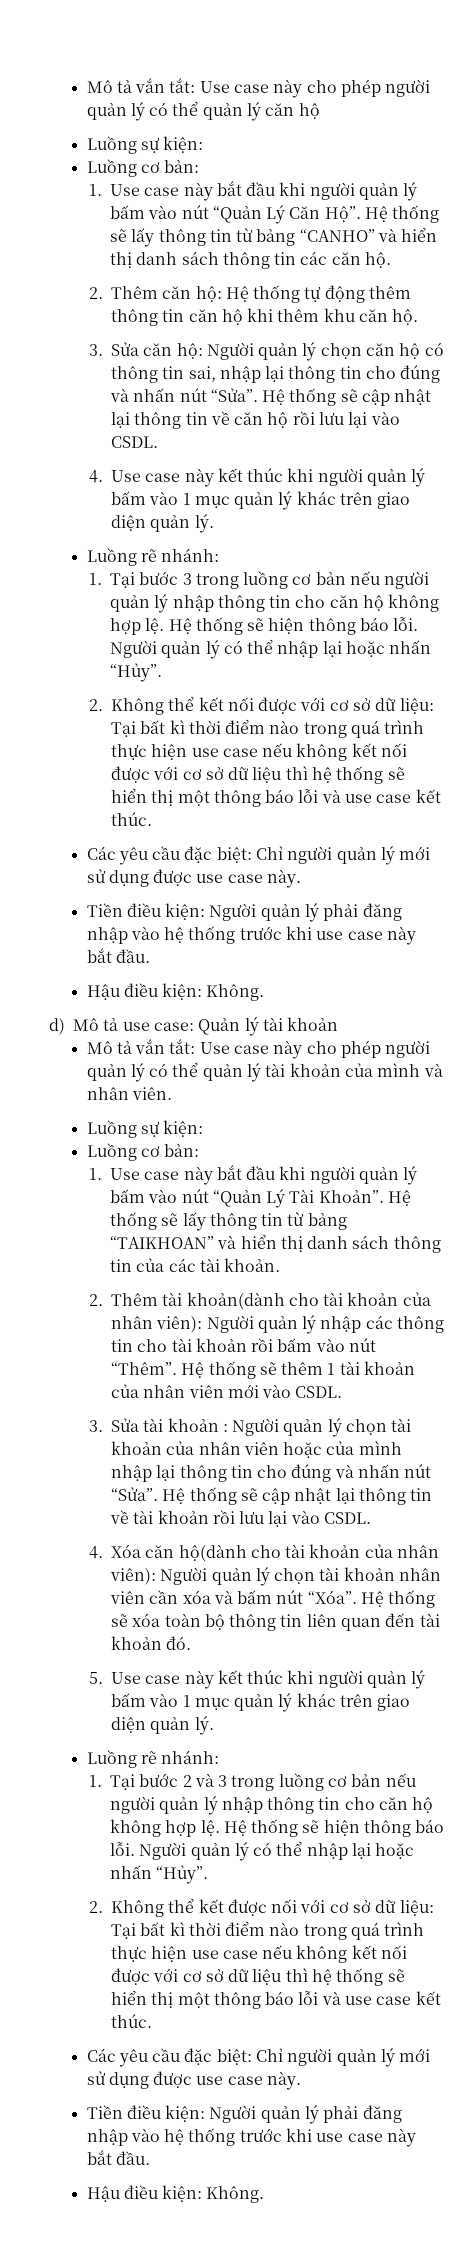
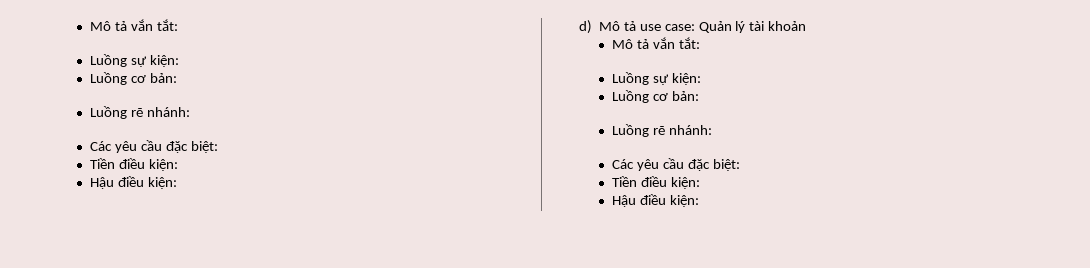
[86,78,431,98] [86,101,320,121] [86,136,204,154] [86,159,200,177] [88,181,418,201] [109,205,440,224] [109,227,438,247] [109,251,392,269] [88,285,412,303] [110,308,419,326] [88,342,444,361] [110,365,441,383] [109,388,432,406] [110,411,400,429] [110,436,158,448] [88,468,426,487] [110,491,411,510] [110,514,214,533] [86,548,220,566] [88,571,430,589] [109,594,440,613] [109,617,419,635] [109,639,432,659] [109,663,162,682] [88,696,434,715] [110,719,425,738] [110,743,408,761] [110,766,405,784] [110,788,441,807] [110,812,152,826] [86,846,431,865] [86,869,302,888] [86,903,402,922] [86,926,417,945] [86,948,150,963] [86,983,265,1001] Mô tả vắn tắt: Use case này cho phép người quản lý có thể quản lý căn hộ // Luồng sự kiện: // Luồng cơ bản: // 1. Use case này bắt đầu khi người quản lý bấm vào nút “Quản Lý Căn Hộ”. Hệ thống sẽ lấy thông tin từ bảng “CANHO” và hiển thị danh sách thông tin các căn hộ. // 2. Thêm căn hộ: Hệ thống tự động thêm thông tin căn hộ khi thêm khu căn hộ. // 3. Sửa căn hộ: Người quản lý chọn căn hộ có thông tin sai, nhập lại thông tin cho đúng và nhấn nút “Sửa”. Hệ thống sẽ cập nhật lại thông tin về căn hộ rồi lưu lại vào CSDL. // 4. Use case này kết thúc khi người quản lý bấm vào 1 mục quản lý khác trên giao diện quản lý. // Luồng rẽ nhánh: // 1. Tại bước 3 trong luồng cơ bản nếu người quản lý nhập thông tin cho căn hộ không hợp lệ. Hệ thống sẽ hiện thông báo lỗi. Người quản lý có thể nhập lại hoặc nhấn “Hủy”. // 2. Không thể kết nối được với cơ sở dữ liệu: Tại bất kì thời điểm nào trong quá trình thực hiện use case nếu không kết nối được với cơ sở dữ liệu thì hệ thống sẽ hiển thị một thông báo lỗi và use case kết thúc. // Các yêu cầu đặc biệt: Chỉ người quản lý mới sử dụng được use case này. // Tiền điều kiện: Người quản lý phải đăng nhập vào hệ thống trước khi use case này bắt đầu. // Hậu điều kiện: Không. -> [90,19,178,31] [90,54,179,67] [90,72,177,85] [90,106,190,119] [90,140,218,153] [90,158,178,171] [90,176,177,189] Mô tả vắn tắt: // Luồng sự kiện: // Luồng cơ bản: // Luồng rẽ nhánh: // Các yêu cầu đặc biệt: // Tiền điều kiện: // Hậu điều kiện:
[199,1040,431,1059] [86,1062,443,1082] [86,1087,172,1100] [86,1120,204,1138] [86,1143,200,1161] [88,1165,418,1185] [109,1189,412,1208] [109,1212,347,1231] [109,1234,441,1253] [109,1258,281,1272] [88,1292,431,1310] [110,1315,445,1334] [110,1338,377,1352] [110,1361,416,1379] [110,1384,343,1398] [88,1418,412,1437] [110,1441,402,1458] [110,1464,432,1482] [110,1487,433,1505] [109,1510,372,1527] [88,1544,440,1562] [109,1567,442,1586] [109,1590,436,1608] [110,1613,440,1631] [110,1636,192,1650] [88,1670,426,1689] [110,1693,411,1712] [110,1716,214,1735] [86,1750,220,1768] [88,1773,416,1791] [109,1796,434,1815] [109,1819,445,1837] [109,1841,415,1861] [109,1865,209,1884] [88,1898,434,1917] [110,1921,425,1940] [110,1945,408,1963] [110,1968,405,1986] [110,1990,441,2009] [110,2014,152,2028] [86,2048,431,2067] [86,2071,302,2090] [86,2105,402,2124] [86,2128,417,2147] [86,2150,150,2165] [86,2185,265,2203] Use case này cho phép người quản lý có thể quản lý tài khoản của mình và nhân viên. // Luồng sự kiện: // Luồng cơ bản: // 1. Use case này bắt đầu khi người quản lý bấm vào nút “Quản Lý Tài Khoản”. Hệ thống sẽ lấy thông tin từ bảng “TAIKHOAN” và hiển thị danh sách thông tin của các tài khoản. // 2. Thêm tài khoản(dành cho tài khoản của nhân viên): Người quản lý nhập các thông tin cho tài khoản rồi bấm vào nút “Thêm”. Hệ thống sẽ thêm 1 tài khoản của nhân viên mới vào CSDL. // 3. Sửa tài khoản : Người quản lý chọn tài khoản của nhân viên hoặc của mình nhập lại thông tin cho đúng và nhấn nút “Sửa”. Hệ thống sẽ cập nhật lại thông tin về tài khoản rồi lưu lại vào CSDL. // 4. Xóa căn hộ(dành cho tài khoản của nhân viên): Người quản lý chọn tài khoản nhân viên cần xóa và bấm nút “Xóa”. Hệ thống sẽ xóa toàn bộ thông tin liên quan đến tài khoản đó. // 5. Use case này kết thúc khi người quản lý bấm vào 1 mục quản lý khác trên giao diện quản lý. // Luồng rẽ nhánh: // 1. Tại bước 2 và 3 trong luồng cơ bản nếu người quản lý nhập thông tin cho căn hộ không hợp lệ. Hệ thống sẽ hiện thông báo lỗi. Người quản lý có thể nhập lại hoặc nhấn “Hủy”. // 2. Không thể kết được nối với cơ sở dữ liệu: Tại bất kì thời điểm nào trong quá trình thực hiện use case nếu không kết nối được với cơ sở dữ liệu thì hệ thống sẽ hiển thị một thông báo lỗi và use case kết thúc. // Các yêu cầu đặc biệt: Chỉ người quản lý mới sử dụng được use case này. // Tiền điều kiện: Người quản lý phải đăng nhập vào hệ thống trước khi use case này bắt đầu. // Hậu điều kiện: Không. -> [612,72,701,85] [612,90,699,103] [612,124,712,137] [612,158,740,171] [612,176,700,189] [612,194,699,207] // Luồng sự kiện: // Luồng cơ bản: // Luồng rẽ nhánh: // Các yêu cầu đặc biệt: // Tiền điều kiện: // Hậu điều kiện:

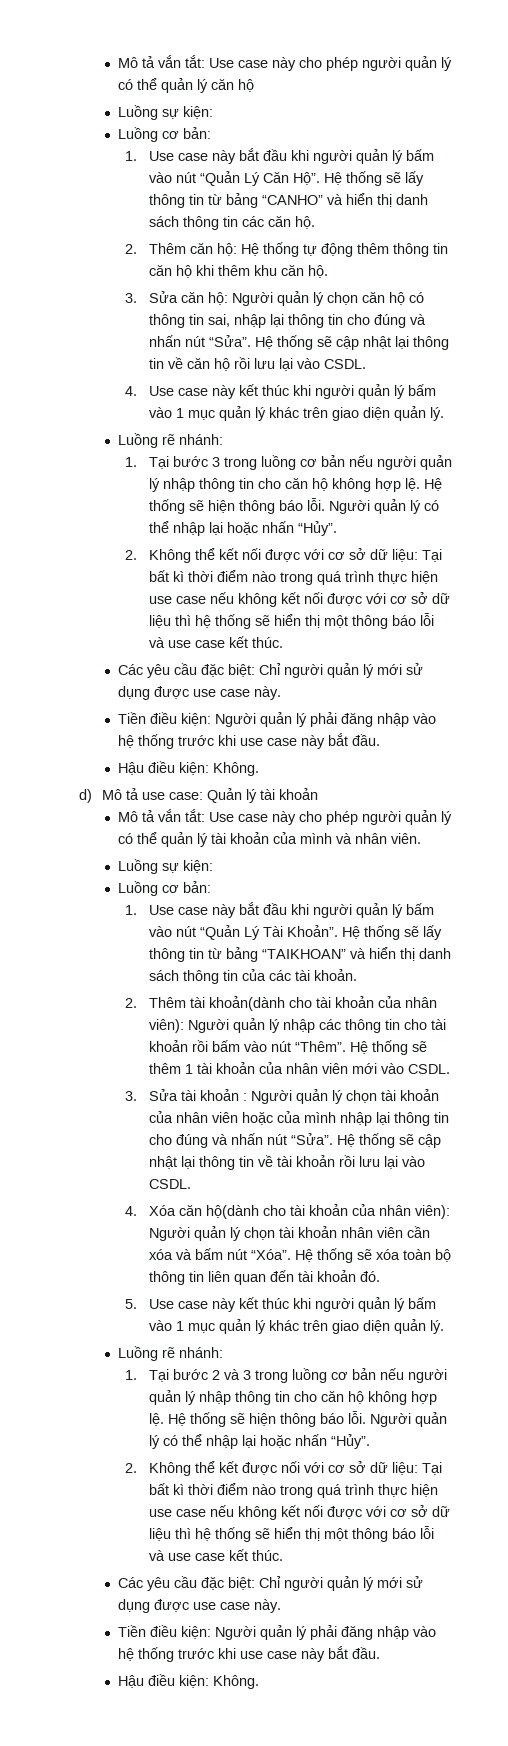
[90,19,178,31] [90,54,179,67] [90,72,177,85] [90,106,190,119] [90,140,218,153] [90,158,178,171] [90,176,177,189] Mô tả vắn tắt: // Luồng sự kiện: // Luồng cơ bản: // Luồng rẽ nhánh: // Các yêu cầu đặc biệt: // Tiền điều kiện: // Hậu điều kiện: -> [118,55,453,71] [118,78,255,93] [118,105,214,120] [118,127,212,142] [125,148,434,164] [148,171,424,186] [148,193,428,208] [148,215,315,230] [125,242,448,257] [148,264,328,278] [125,291,424,306] [148,314,426,328] [148,335,449,350] [148,357,366,371] [125,384,436,399] [148,406,444,421] [118,433,224,448] [125,455,452,470] [148,477,442,492] [148,498,439,514] [148,521,337,536] [125,548,442,563] [148,570,438,585] [148,592,450,607] [148,613,434,629] [148,636,283,648] [118,663,424,678] [118,686,282,700] [118,712,437,727] [118,733,381,749] [118,761,260,776] Mô tả vắn tắt: Use case này cho phép người quản lý có thể quản lý căn hộ // Luồng sự kiện: // Luồng cơ bản: // 1. Use case này bắt đầu khi người quản lý bấm vào nút “Quản Lý Căn Hộ”. Hệ thống sẽ lấy thông tin từ bảng “CANHO” và hiển thị danh sách thông tin các căn hộ. // 2. Thêm căn hộ: Hệ thống tự động thêm thông tin căn hộ khi thêm khu căn hộ. // 3. Sửa căn hộ: Người quản lý chọn căn hộ có thông tin sai, nhập lại thông tin cho đúng và nhấn nút “Sửa”. Hệ thống sẽ cập nhật lại thông tin về căn hộ rồi lưu lại vào CSDL. // 4. Use case này kết thúc khi người quản lý bấm vào 1 mục quản lý khác trên giao diện quản lý. // Luồng rẽ nhánh: // 1. Tại bước 3 trong luồng cơ bản nếu người quản lý nhập thông tin cho căn hộ không hợp lệ. Hệ thống sẽ hiện thông báo lỗi. Người quản lý có thể nhập lại hoặc nhấn “Hủy”. // 2. Không thể kết nối được với cơ sở dữ liệu: Tại bất kì thời điểm nào trong quá trình thực hiện use case nếu không kết nối được với cơ sở dữ liệu thì hệ thống sẽ hiển thị một thông báo lỗi và use case kết thúc. // Các yêu cầu đặc biệt: Chỉ người quản lý mới sử dụng được use case này. // Tiền điều kiện: Người quản lý phải đăng nhập vào hệ thống trước khi use case này bắt đầu. // Hậu điều kiện: Không.
[612,72,701,85] [612,90,699,103] [612,124,712,137] [612,158,740,171] [612,176,700,189] [612,194,699,207] // Luồng sự kiện: // Luồng cơ bản: // Luồng rẽ nhánh: // Các yêu cầu đặc biệt: // Tiền điều kiện: // Hậu điều kiện: -> [209,810,453,825] [118,832,422,847] [118,859,214,874] [118,881,212,896] [125,902,434,918] [148,925,442,940] [148,947,451,962] [148,969,357,984] [125,996,437,1011] [148,1018,446,1033] [148,1040,427,1055] [148,1062,450,1074] [125,1089,439,1104] [148,1111,449,1126] [148,1133,441,1148] [148,1155,425,1170] [148,1179,191,1189] [125,1204,450,1219] [148,1226,430,1241] [148,1248,451,1263] [148,1270,380,1285] [125,1297,436,1312] [148,1319,444,1334] [118,1346,224,1361] [125,1368,447,1383] [148,1390,437,1405] [148,1411,447,1427] [148,1434,370,1449] [125,1461,442,1476] [148,1483,438,1498] [148,1505,450,1520] [148,1526,434,1542] [148,1549,283,1561] [118,1576,424,1591] [118,1599,282,1613] [118,1625,437,1640] [118,1646,381,1662] [118,1674,260,1689] Use case này cho phép người quản lý có thể quản lý tài khoản của mình và nhân viên. // Luồng sự kiện: // Luồng cơ bản: // 1. Use case này bắt đầu khi người quản lý bấm vào nút “Quản Lý Tài Khoản”. Hệ thống sẽ lấy thông tin từ bảng “TAIKHOAN” và hiển thị danh sách thông tin của các tài khoản. // 2. Thêm tài khoản(dành cho tài khoản của nhân viên): Người quản lý nhập các thông tin cho tài khoản rồi bấm vào nút “Thêm”. Hệ thống sẽ thêm 1 tài khoản của nhân viên mới vào CSDL. // 3. Sửa tài khoản : Người quản lý chọn tài khoản của nhân viên hoặc của mình nhập lại thông tin cho đúng và nhấn nút “Sửa”. Hệ thống sẽ cập nhật lại thông tin về tài khoản rồi lưu lại vào CSDL. // 4. Xóa căn hộ(dành cho tài khoản của nhân viên): Người quản lý chọn tài khoản nhân viên cần xóa và bấm nút “Xóa”. Hệ thống sẽ xóa toàn bộ thông tin liên quan đến tài khoản đó. // 5. Use case này kết thúc khi người quản lý bấm vào 1 mục quản lý khác trên giao diện quản lý. // Luồng rẽ nhánh: // 1. Tại bước 2 và 3 trong luồng cơ bản nếu người quản lý nhập thông tin cho căn hộ không hợp lệ. Hệ thống sẽ hiện thông báo lỗi. Người quản lý có thể nhập lại hoặc nhấn “Hủy”. // 2. Không thể kết được nối với cơ sở dữ liệu: Tại bất kì thời điểm nào trong quá trình thực hiện use case nếu không kết nối được với cơ sở dữ liệu thì hệ thống sẽ hiển thị một thông báo lỗi và use case kết thúc. // Các yêu cầu đặc biệt: Chỉ người quản lý mới sử dụng được use case này. // Tiền điều kiện: Người quản lý phải đăng nhập vào hệ thống trước khi use case này bắt đầu. // Hậu điều kiện: Không.

